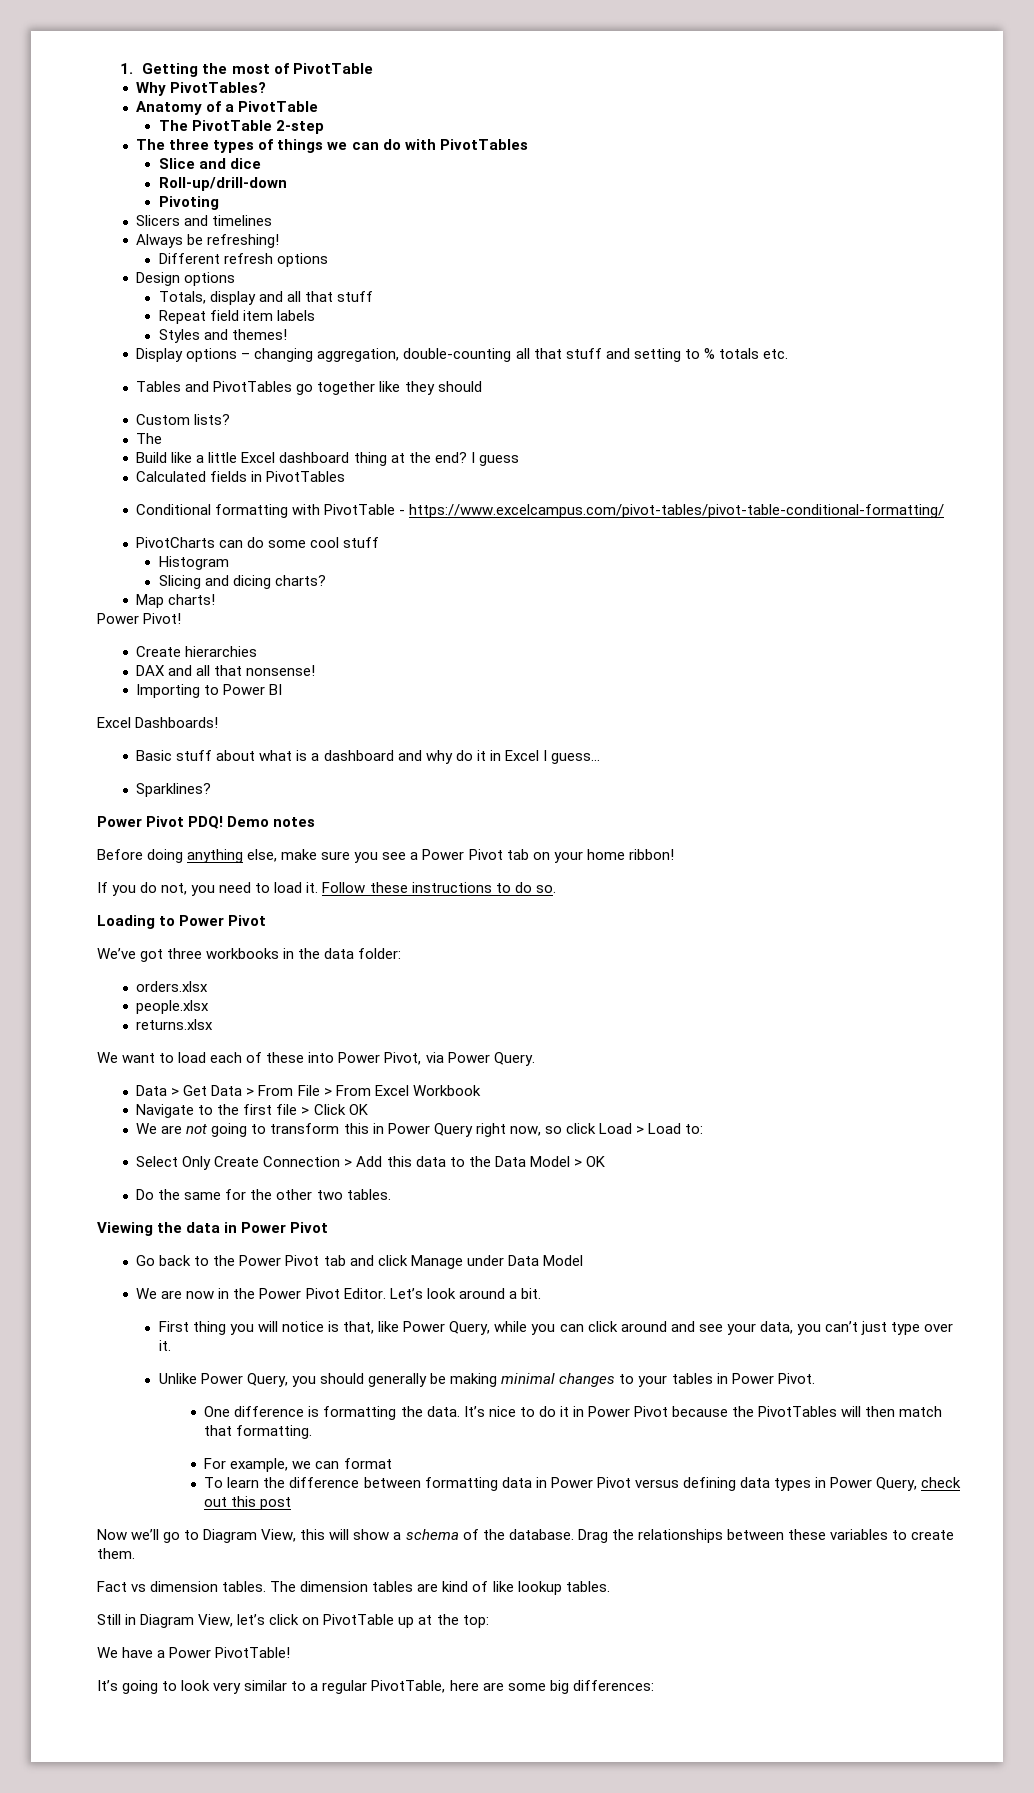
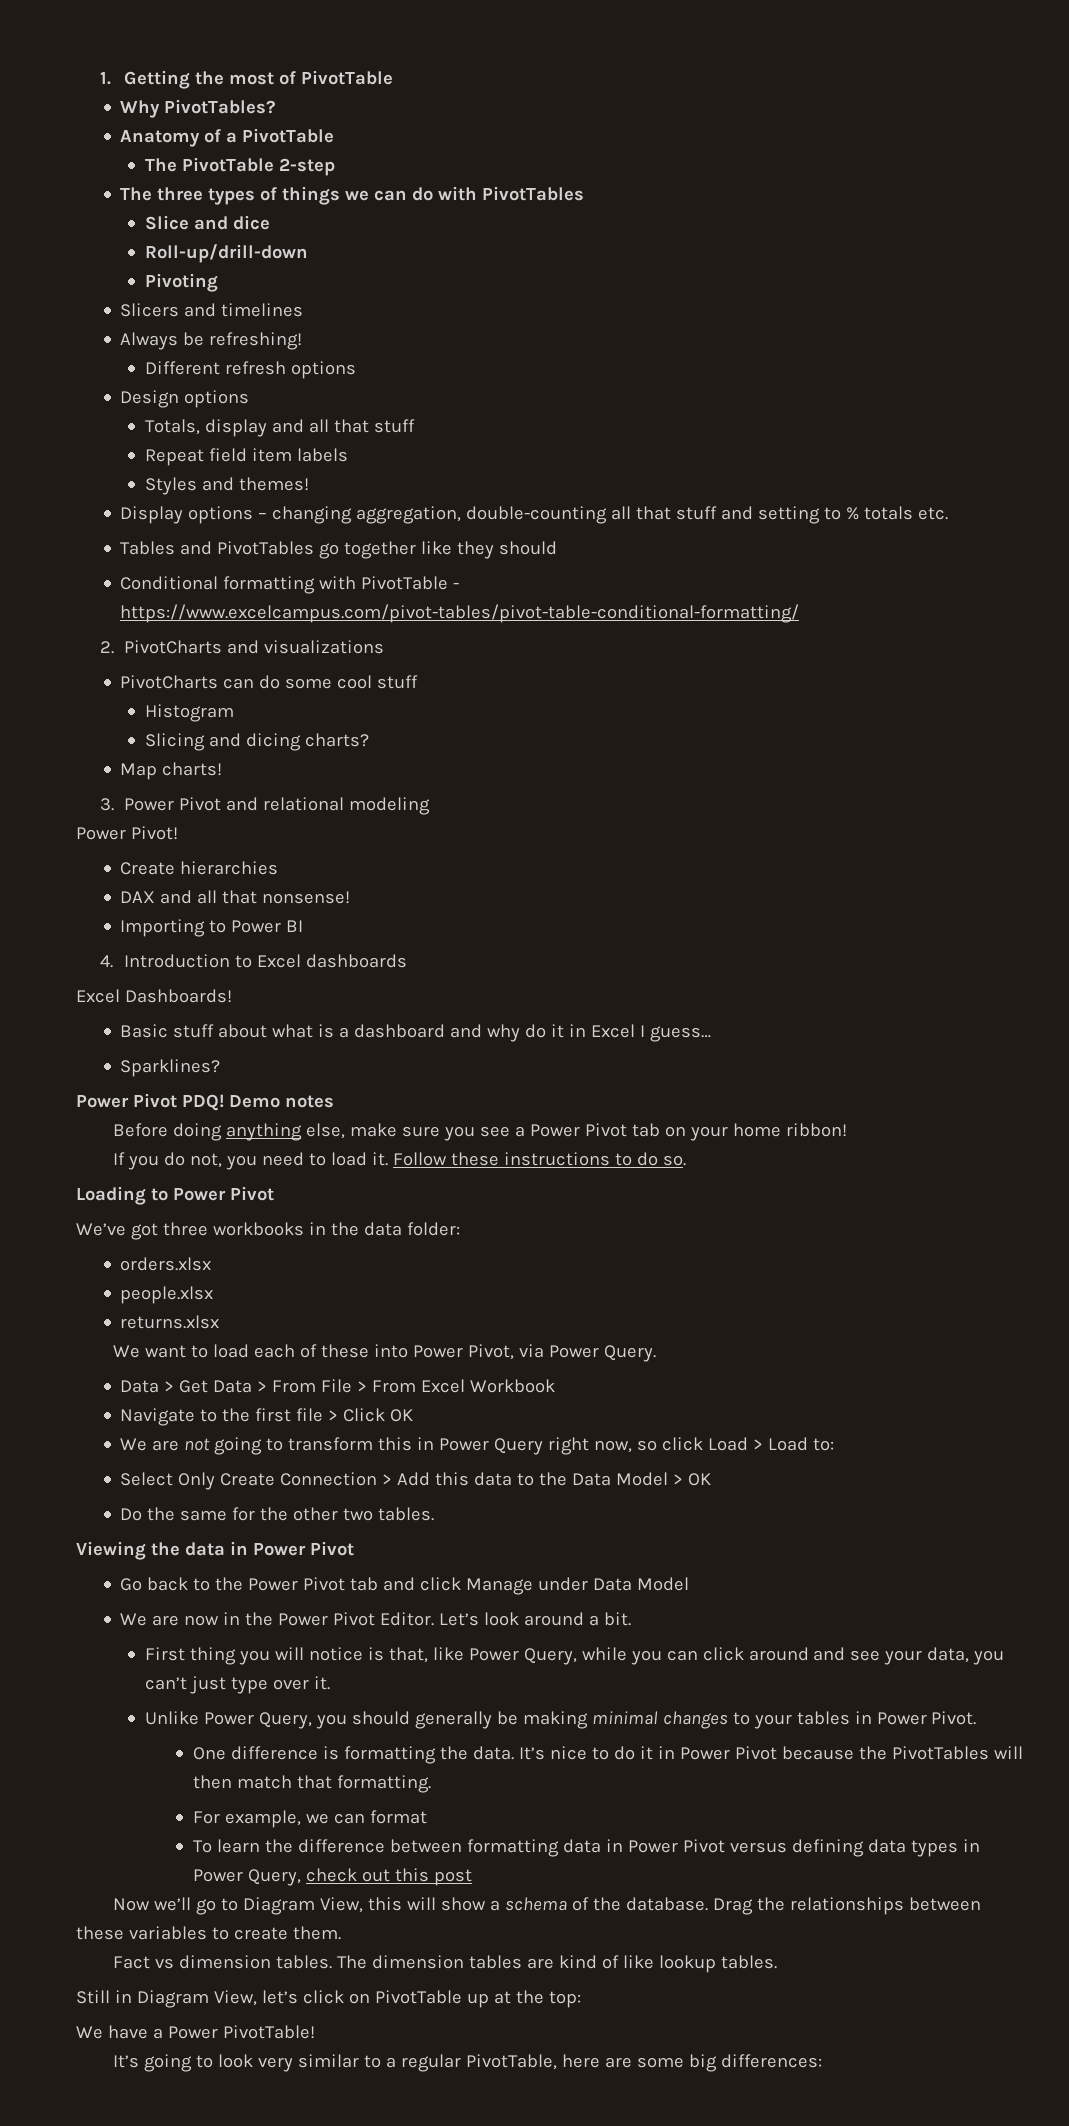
[136,414,231,425] [136,433,163,444] [136,452,519,466] [136,471,346,482] // Custom lists? // The // Build like a little Excel dashboard thing at the end? I guess // Calculated fields in PivotTables -> (558, 548) none
(945, 511) none -> [100,640,385,654] // 2. PivotCharts and visualizations
(216, 599) none -> [100,797,431,815] // 3. Power Pivot and relational modeling
(283, 689) none -> [100,954,408,968] // 4. Introduction to Excel dashboards

